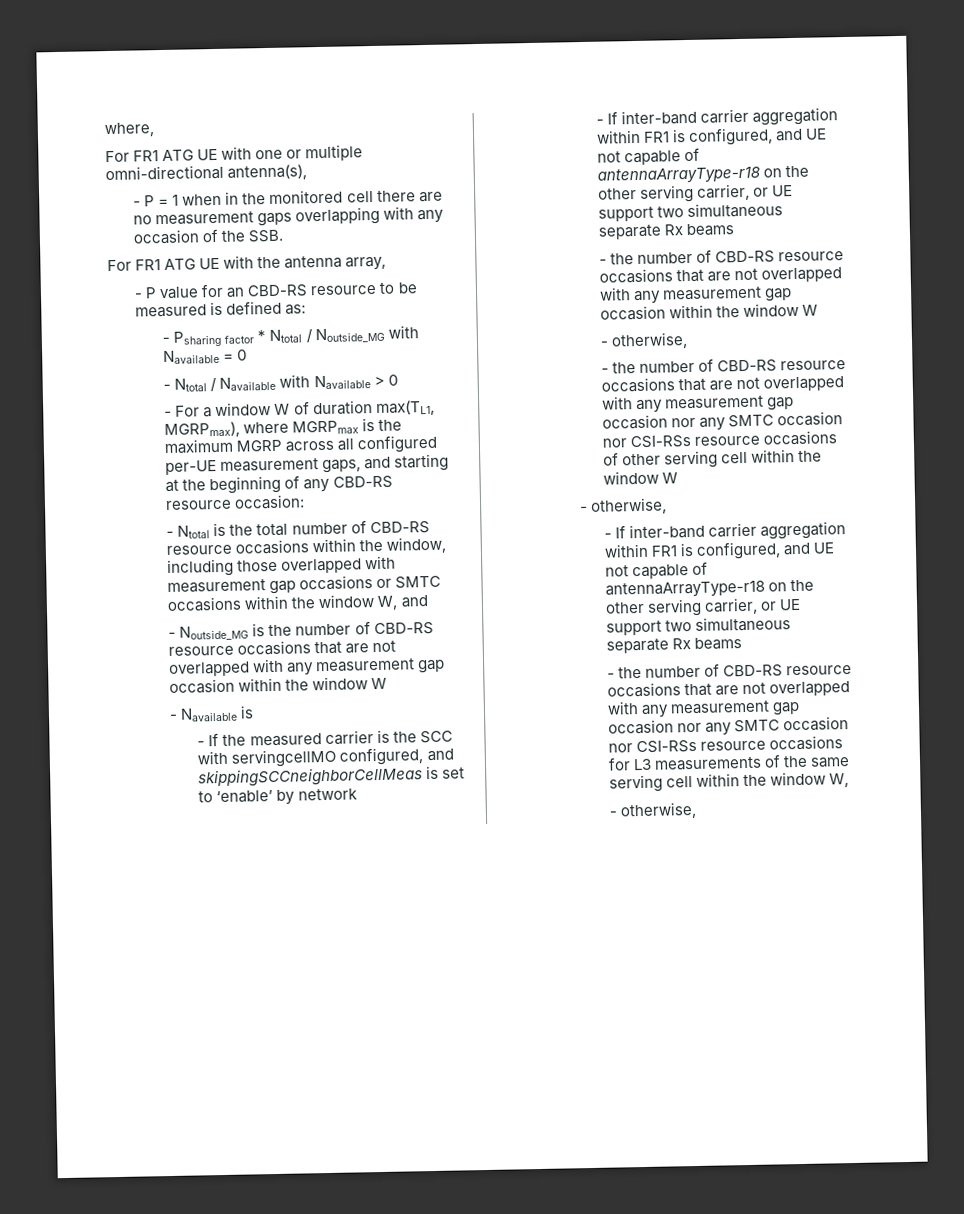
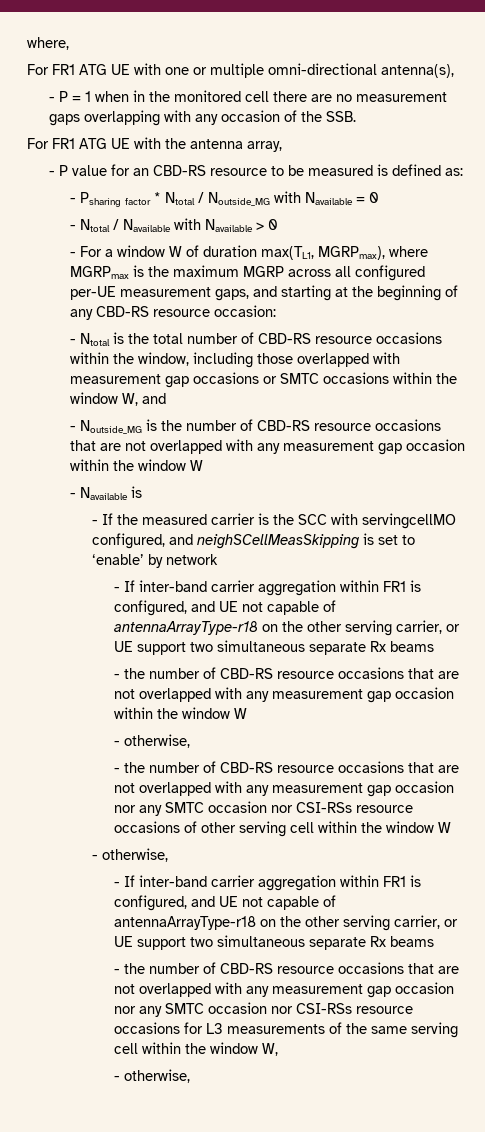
[198,766,424,788] skippingSCCneighborCellMeas -> [197,534,360,549] neighSCellMeasSkipping

